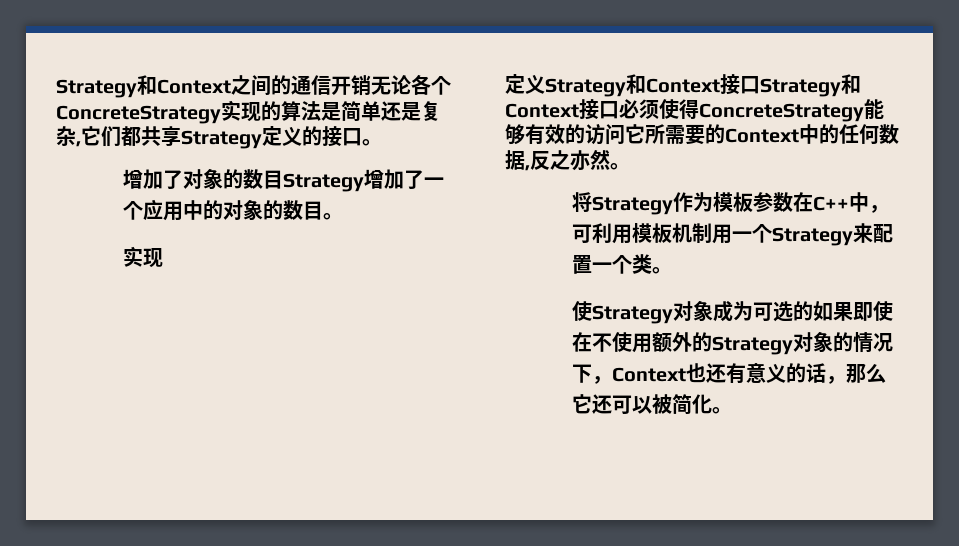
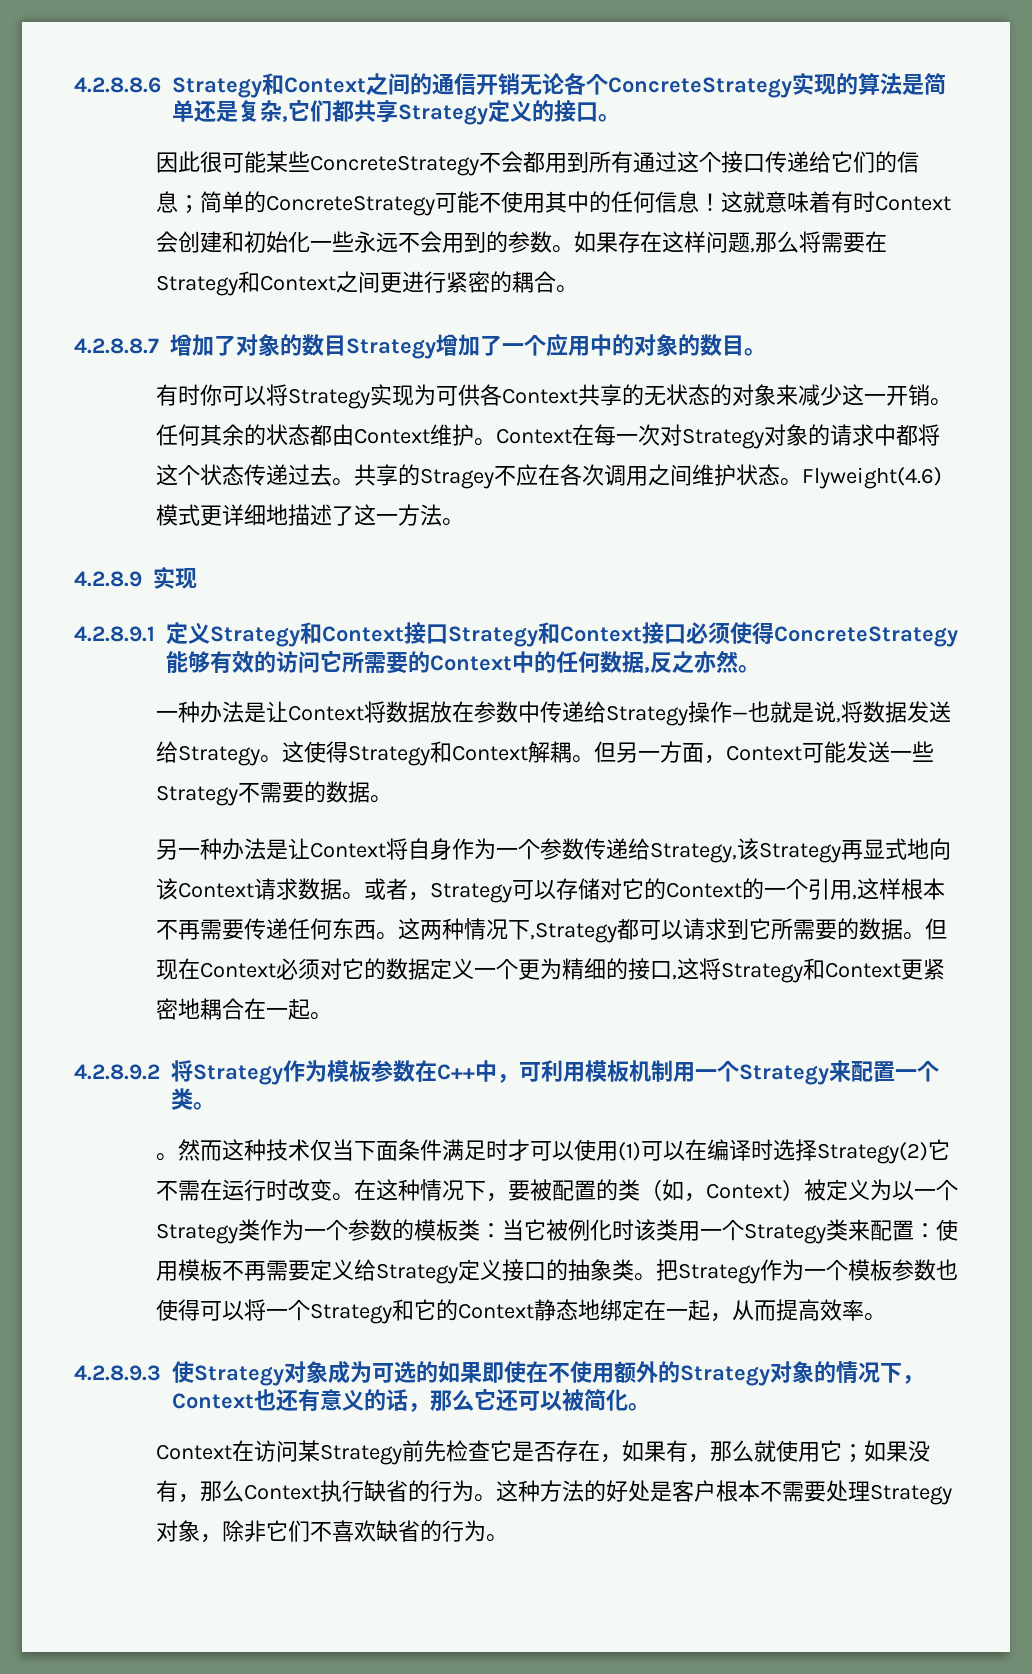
(56, 88) none -> [74,77,161,93] 4.2.8.8.6
(382, 142) none -> [156,151,920,176] [156,191,952,216] [156,231,888,253] [156,271,579,296] [74,338,159,354] 因此很可能某些ConcreteStrategy不会都用到所有通过这个接口传递给它们的信息；简单的ConcreteStrategy可能不使用其中的任何信息！这就意味着有时Context会创建和初始化一些永远不会用到的参数。如果存在这样问题,那么将需要在Strategy和Context之间更进行紧密的耦合。 // 4.2.8.8.7
(343, 216) none -> [156,384,953,409] [156,424,941,449] [156,464,943,489] [156,504,465,526] [74,571,142,587] 有时你可以将Strategy实现为可供各Context共享的无状态的对象来减少这一开销。任何其余的状态都由Context维护。Context在每一次对Strategy对象的请求中都将这个状态传递过去。共享的Stragey不应在各次调用之间维护状态。Flyweight(4.6)模式更详细地描述了这一方法。 // 4.2.8.9
(163, 258) none -> [74,626,155,642] 4.2.8.9.1
(630, 166) none -> [156,701,952,726] [156,741,935,766] [156,781,393,806] [156,838,952,863] [156,878,946,903] [156,918,948,943] [156,958,946,983] [156,998,333,1020] [74,1064,160,1080] 一种办法是让Context将数据放在参数中传递给Strategy操作—也就是说,将数据发送给Strategy。这使得Strategy和Context解耦。但另一方面，Context可能发送一些Strategy不需要的数据。 // 另一种办法是让Context将自身作为一个参数传递给Strategy,该Strategy再显式地向该Context请求数据。或者，Strategy可以存储对它的Context的一个引用,这样根本不再需要传递任何东西。这两种情况下,Strategy都可以请求到它所需要的数据。但现在Context必须对它的数据定义一个更为精细的接口,这将Strategy和Context更紧密地耦合在一起。 // 4.2.8.9.2
(672, 270) none -> [156,1139,951,1164] [156,1179,959,1202] [156,1219,959,1244] [156,1259,959,1284] [156,1299,887,1324] [74,1365,161,1381] 。然而这种技术仅当下面条件满足时才可以使用(1)可以在编译时选择Strategy(2)它不需在运行时改变。在这种情况下，要被配置的类（如，Context）被定义为以一个Strategy类作为一个参数的模板类：当它被例化时该类用一个Strategy类来配置：使用模板不再需要定义给Strategy定义接口的抽象类。把Strategy作为一个模板参数也使得可以将一个Strategy和它的Context静态地绑定在一起，从而提高效率。 // 4.2.8.9.3
(732, 410) none -> [156,1440,931,1465] [156,1480,953,1505] [156,1520,509,1543] // Context在访问某Strategy前先检查它是否存在，如果有，那么就使用它；如果没有，那么Context执行缺省的行为。这种方法的好处是客户根本不需要处理Strategy对象，除非它们不喜欢缺省的行为。

